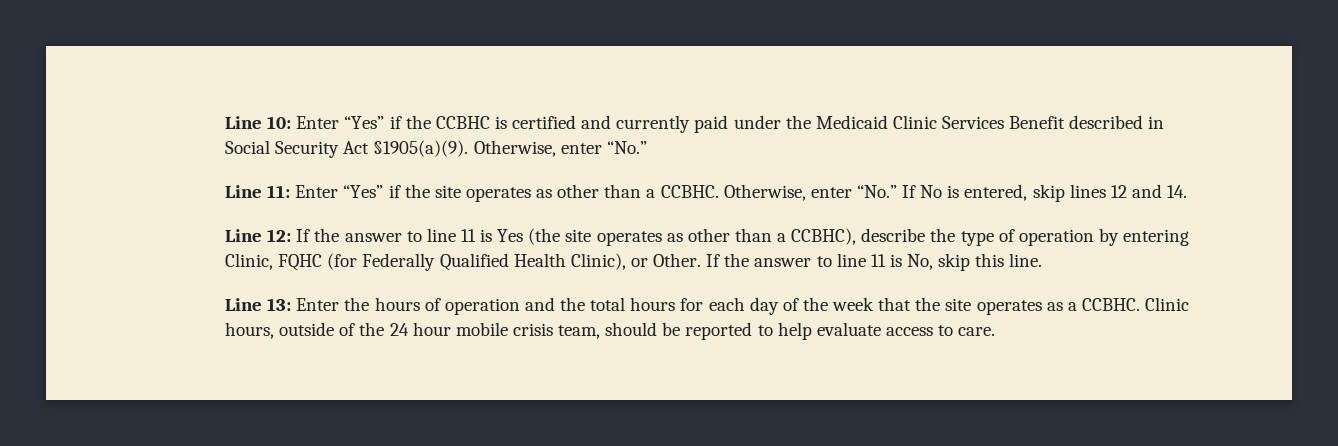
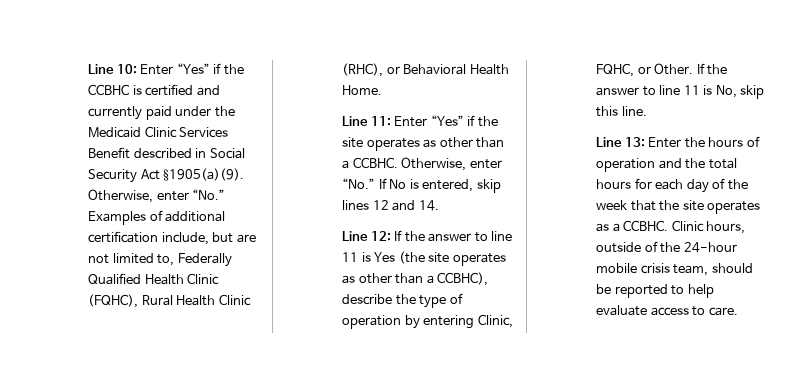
(647, 147) none -> [88,210,226,225] [88,231,256,245] [88,253,232,267] [88,273,220,285] [88,294,251,308] [342,63,509,77] [342,85,383,95] Examples of additional certification include, but are not limited to, Federally Qualified Health Clinic (FQHC), Rural Health Clinic (RHC), or Behavioral Health Home.
[278,253,626,271] FQHC (for Federally Qualified Health Clinic), -> [596,63,635,77] FQHC,
[389,322,451,336] 24 hour -> [683,242,737,253] 24-hour

